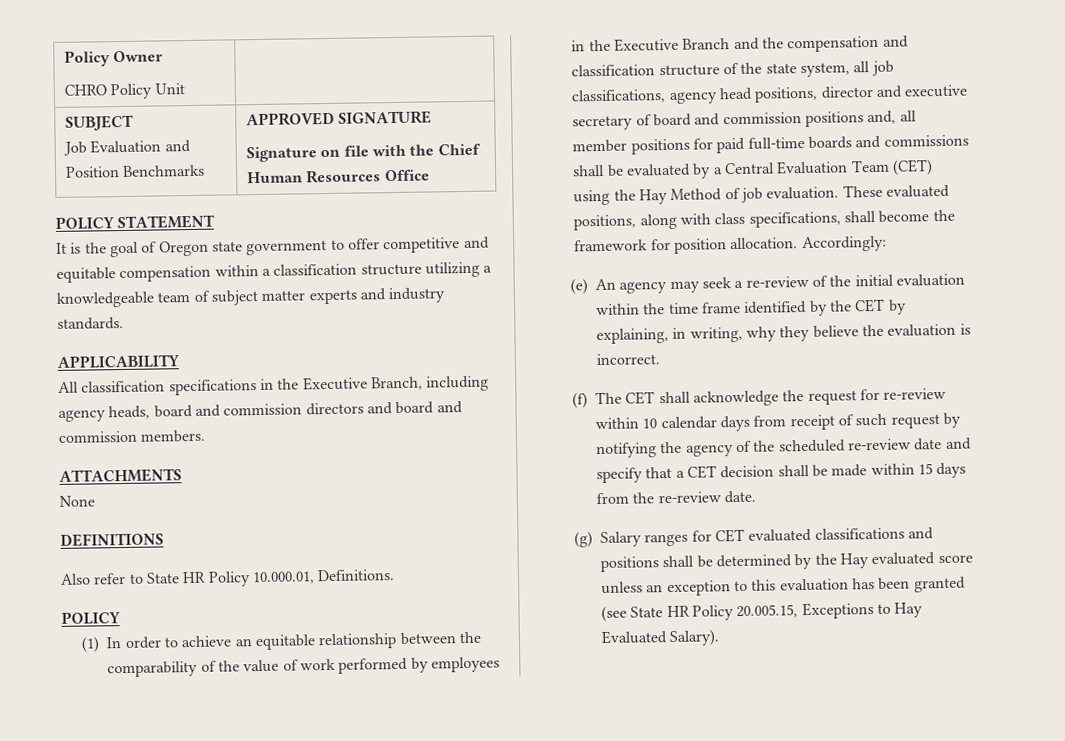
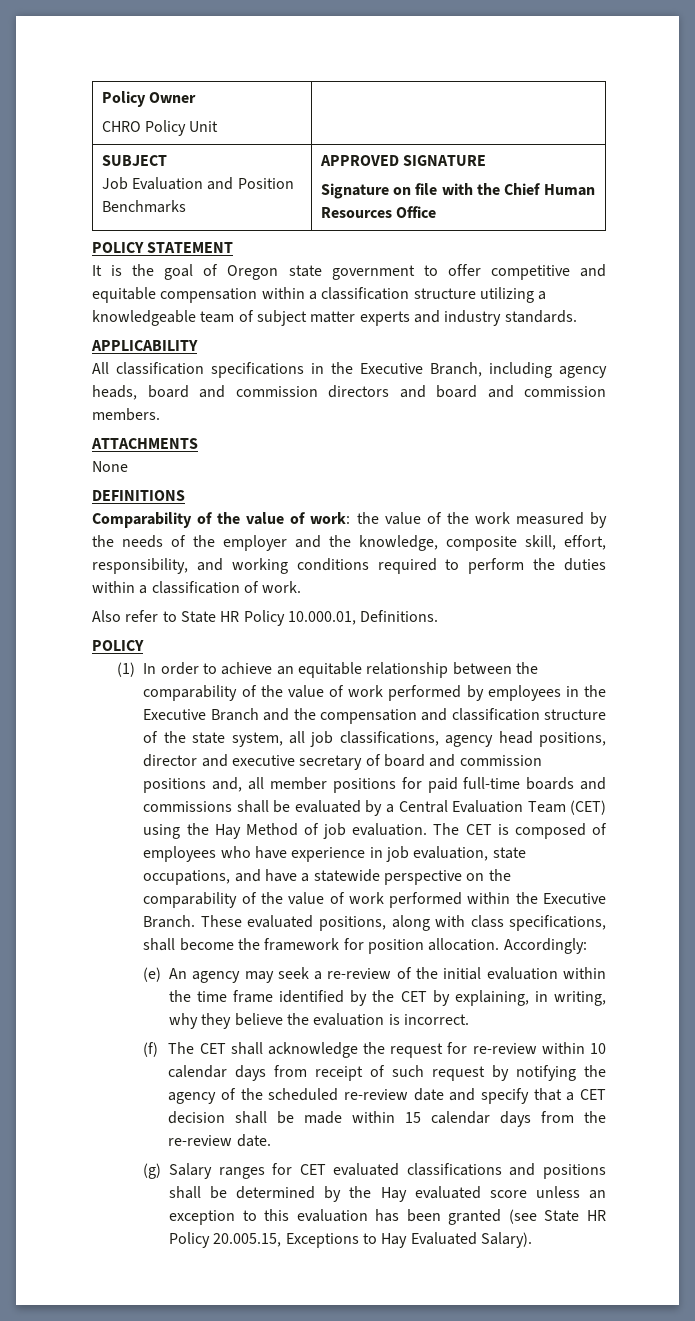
(164, 539) none -> [92,512,607,528] [92,535,606,551] [92,558,606,574] [92,581,302,594] // Comparability of the value of work: the value of the work measured by the needs of the employer and the knowledge, composite skill, effort, responsibility, and working conditions required to perform the duties within a classification of work.
(840, 193) none -> [433,823,607,839] [143,846,526,862] [143,869,511,885] [143,892,606,908] [143,915,196,928] The CET is composed of employees who have experience in job evaluation, state occupations, and have a statewide perspective on the comparability of the value of work performed within the Executive Branch.
(933, 469) none -> [431,1111,491,1124] calendar

